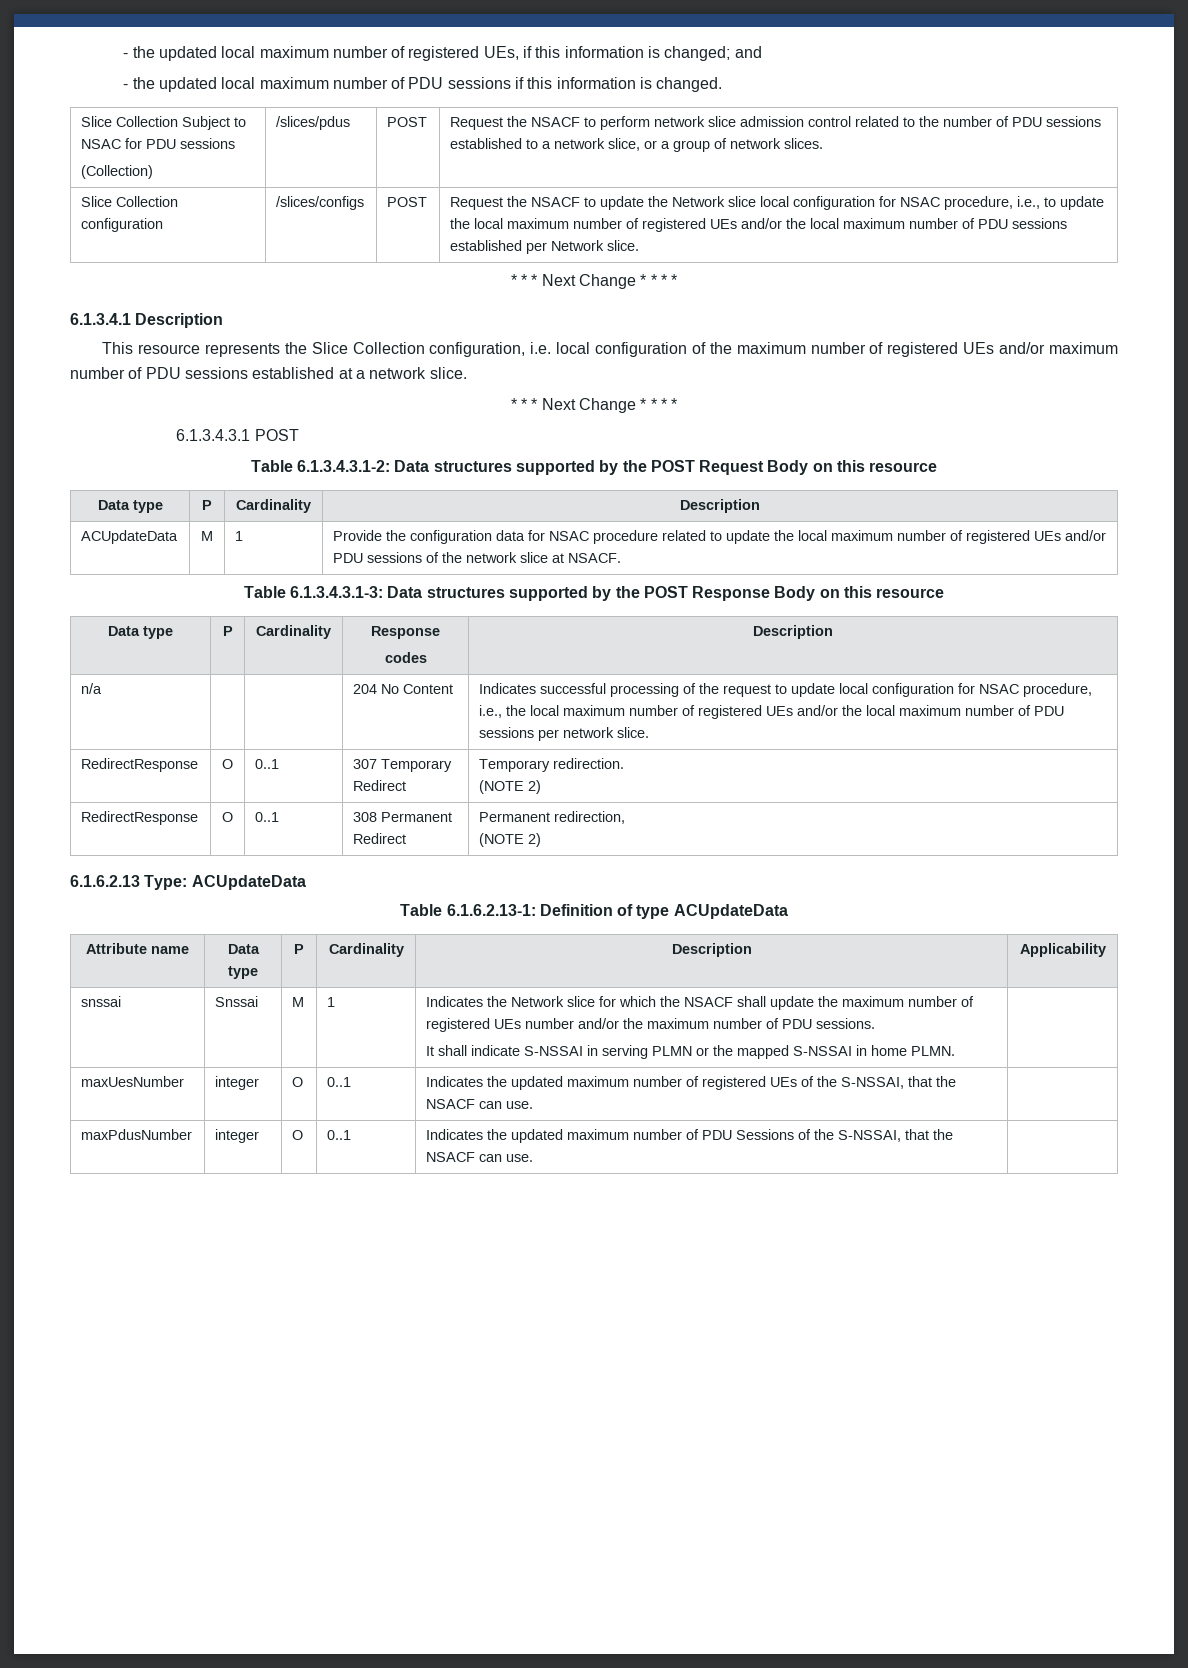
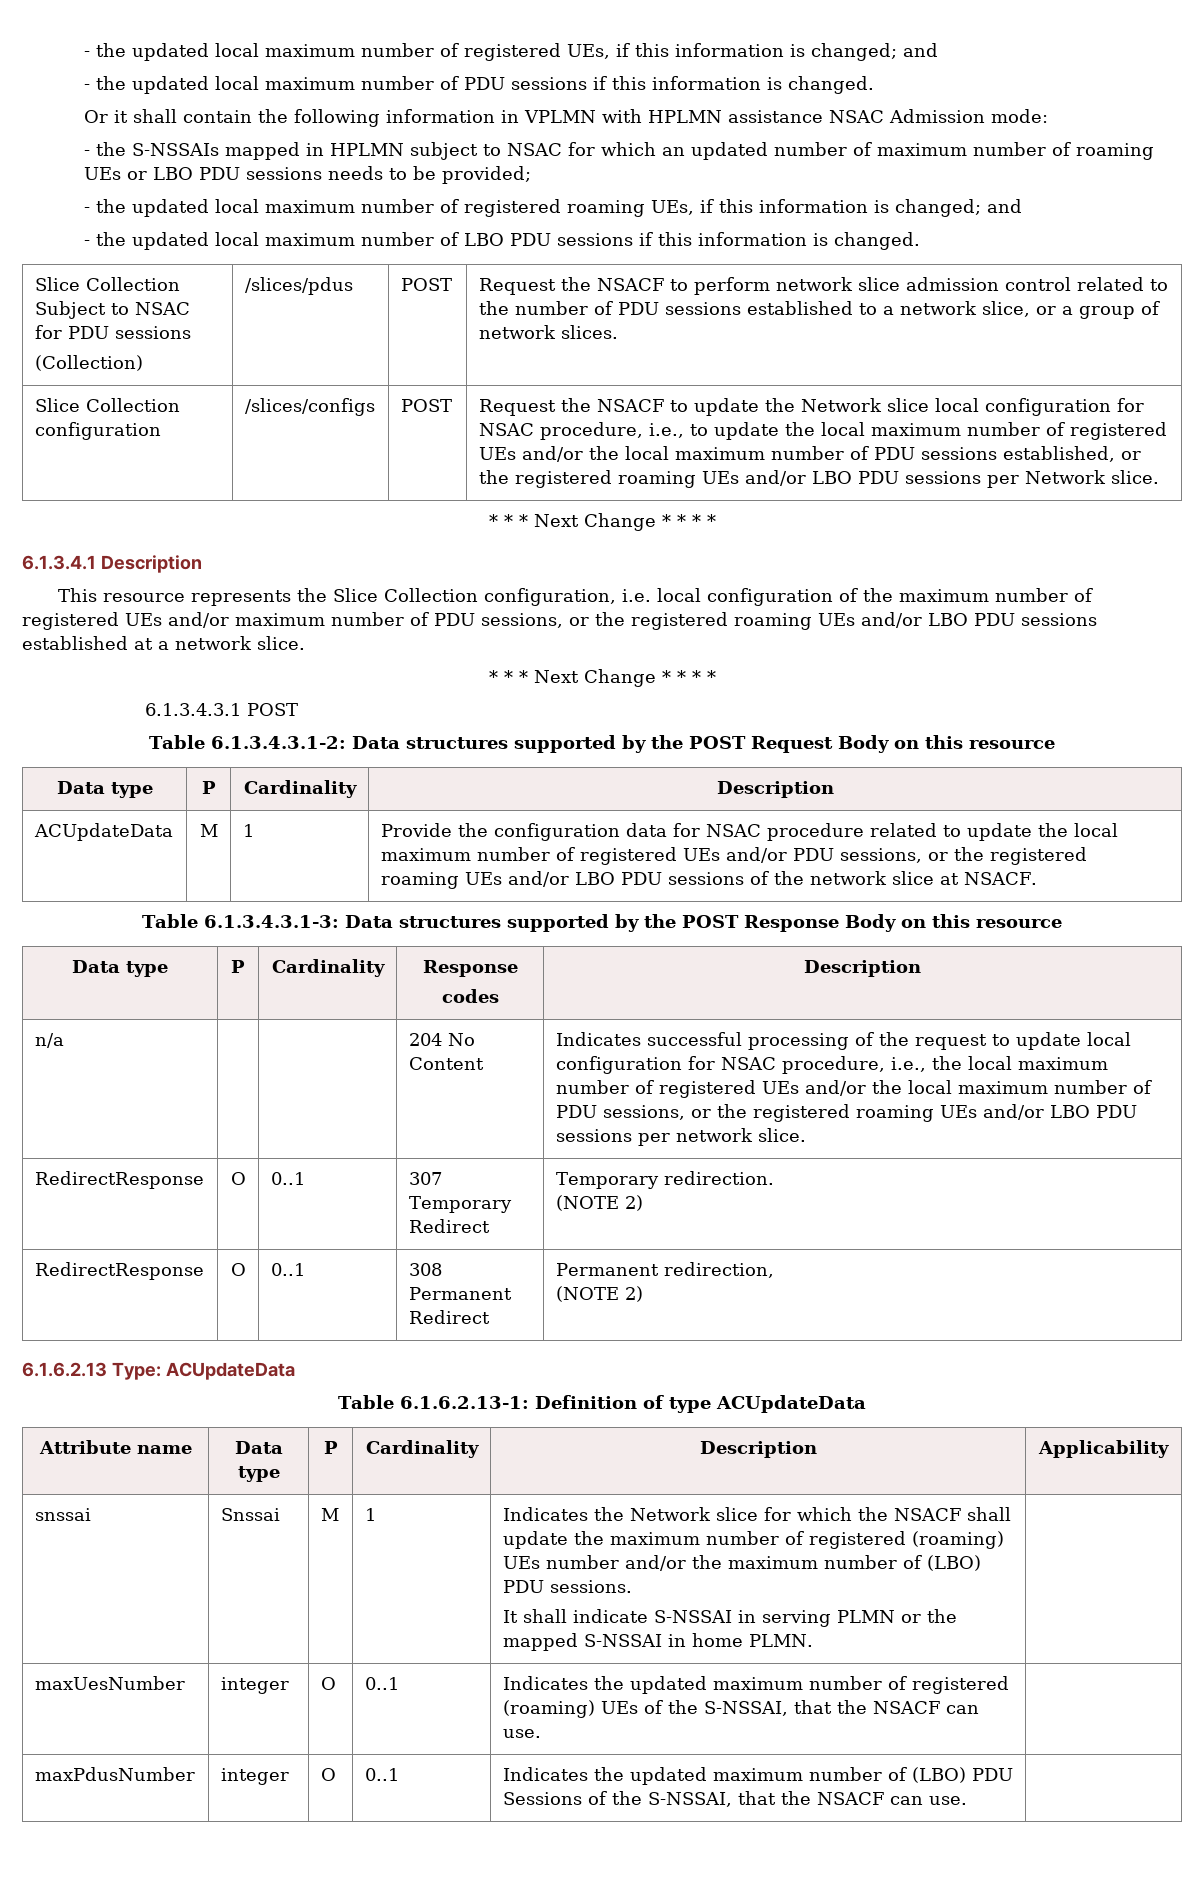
(723, 84) none -> [83,109,1048,127] [83,142,1154,160] [83,166,531,184] [83,199,1022,217] [83,232,920,250] // Or it shall contain the following information in VPLMN with HPLMN assistance NSAC Admission mode: // - the S-NSSAIs mapped in HPLMN subject to NSAC for which an updated number of maximum number of roaming UEs or LBO PDU sessions needs to be provided; // - the updated local maximum number of registered roaming UEs, if this information is changed; and // - the updated local maximum number of LBO PDU sessions if this information is changed.
[450,240,523,251] established -> [1002,446,1141,462] [478,470,981,488] established, or the registered roaming UEs and/or LBO PDU sessions
(181, 373) none -> [481,612,1015,630] sessions, or the registered roaming UEs and/or LBO PDU
(364, 558) none -> [839,847,1087,865] [380,871,662,889] sessions, or the registered roaming UEs and/or LBO PDU
(1065, 711) none -> [602,1104,1137,1122] sessions, or the registered roaming UEs and/or LBO PDU
(491, 1025) none -> [911,1531,1004,1549] (roaming)
(780, 1023) none -> [926,1555,981,1571] (LBO)
(767, 1083) none -> [502,1700,595,1718] (roaming)
(700, 1134) none -> [911,1767,966,1783] (LBO)

